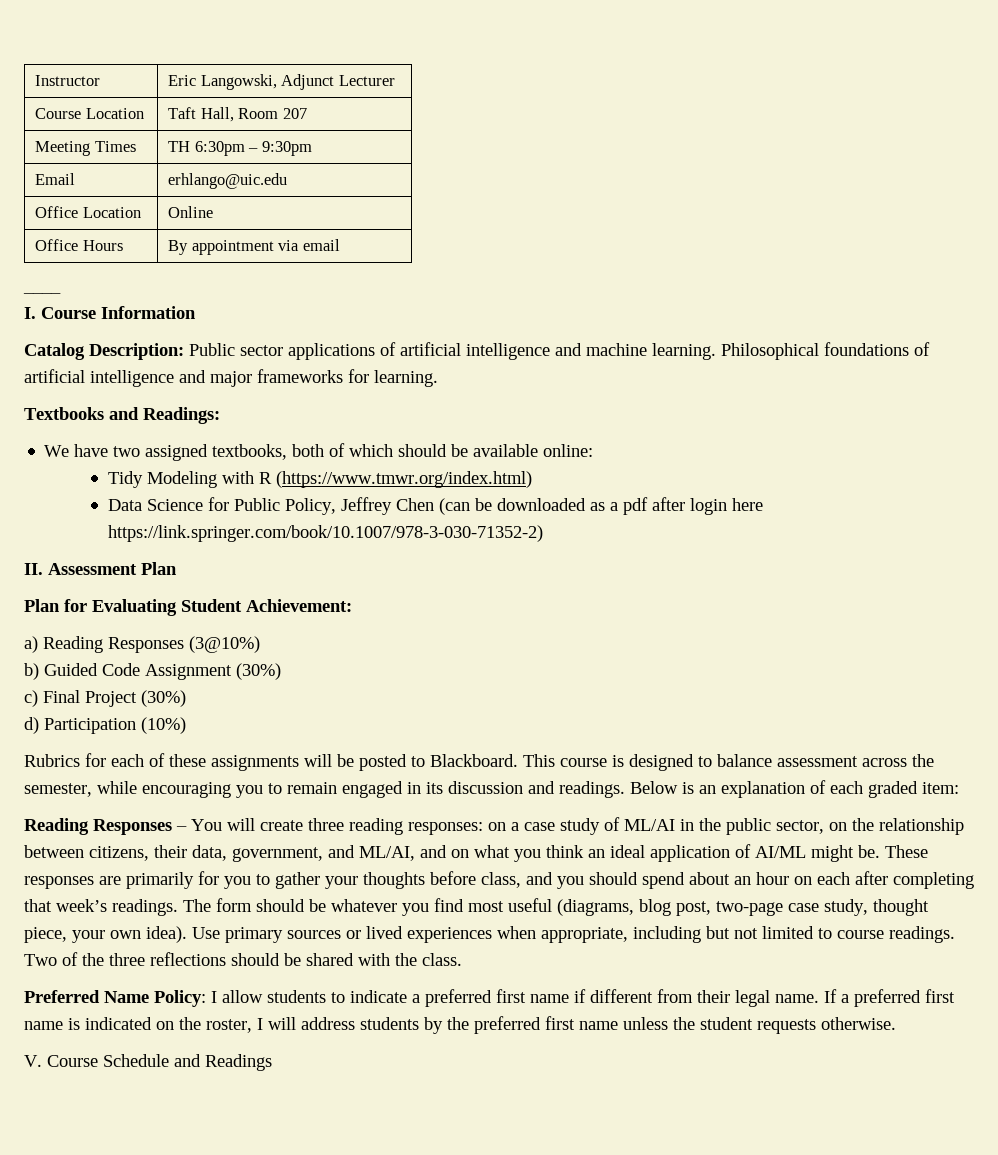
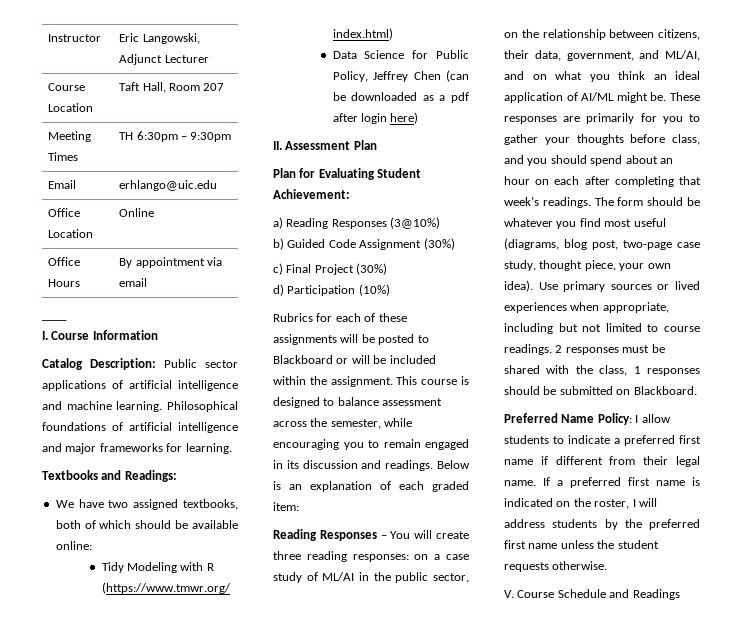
[732,498,764,511] [108,525,544,542] here https://link.springer.com/book/10.1007/978-3-030-71352-2) -> [390,112,419,124] here)
[430,754,518,767] Blackboard. -> [273,355,436,364] [273,376,393,387] Blackboard or will be included within the assignment.
[24,952,462,966] Two of the three reflections should be shared with the class. -> [555,344,665,355] [504,365,700,376] [504,386,697,395] 2 responses must be shared with the class, 1 responses should be submitted on Blackboard.

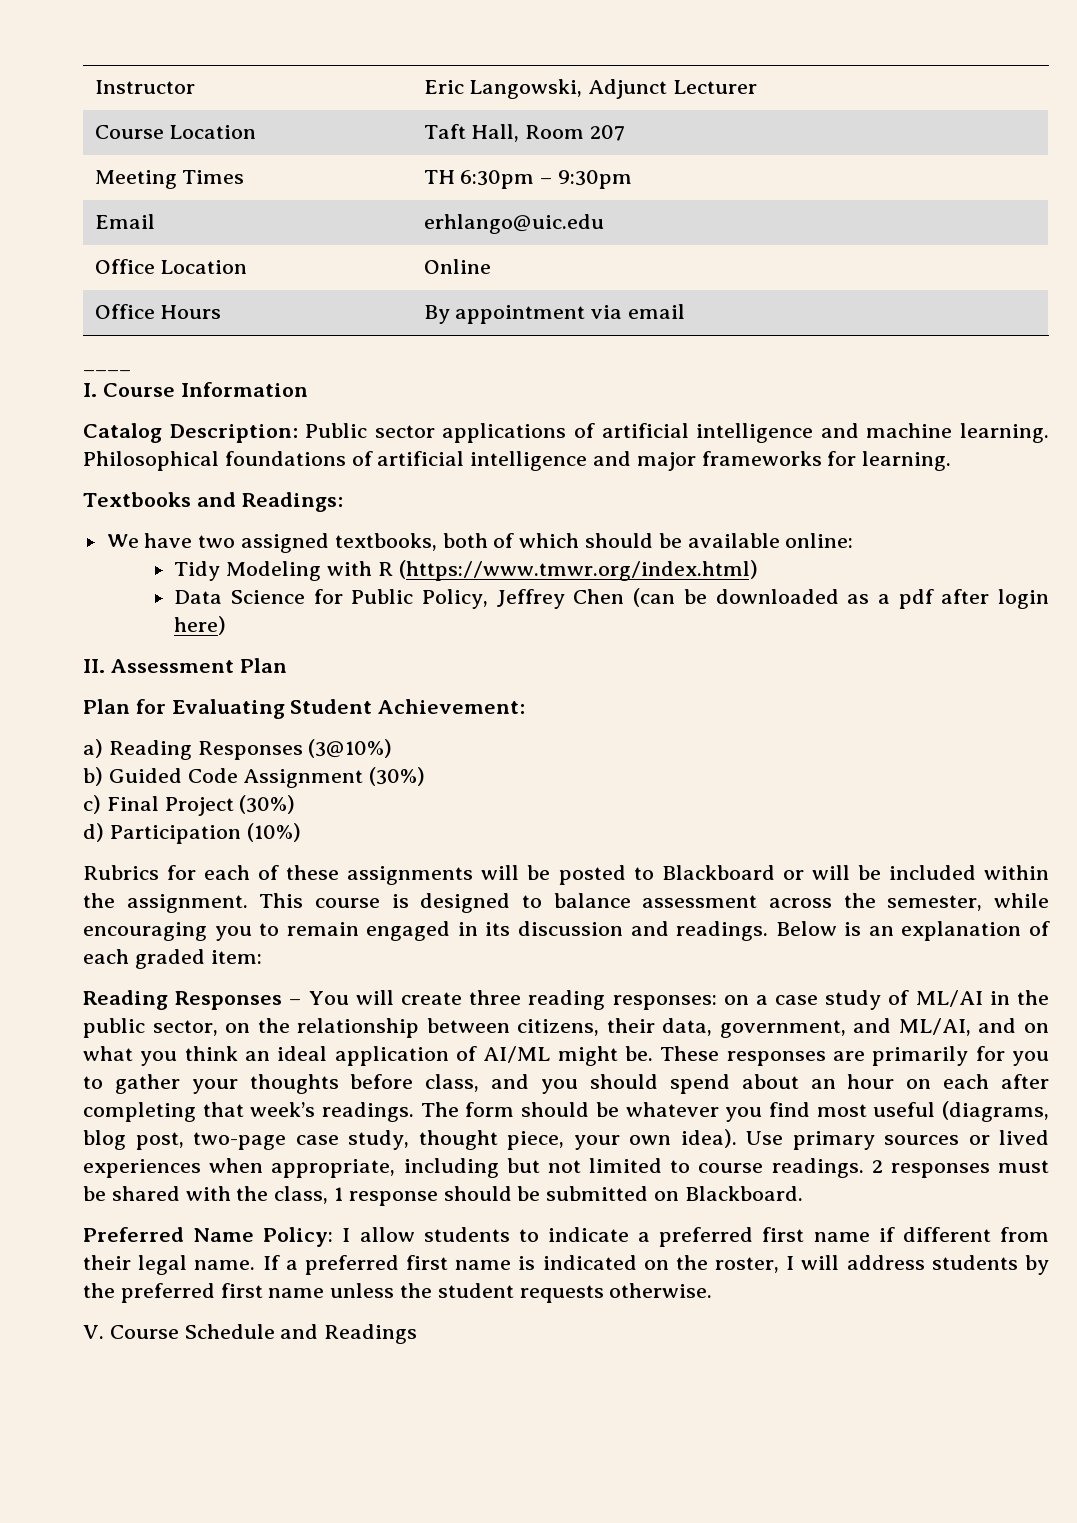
[647,368,700,376] responses -> [348,1191,438,1206] response

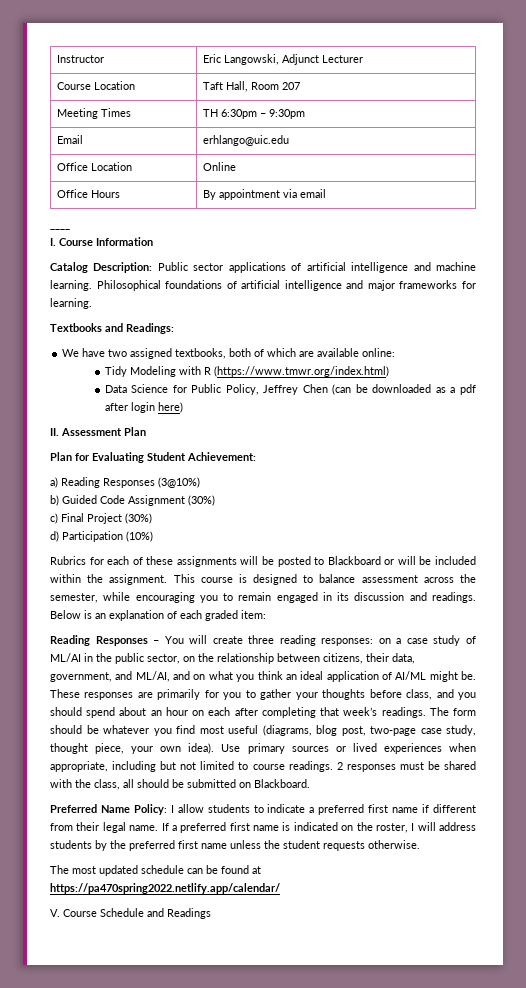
[585,533,682,548] should be -> [299,351,315,357] are
[334,1187,438,1206] 1 response -> [123,779,134,788] all
(713, 1290) none -> [50,865,261,876] [50,883,280,894] // The most updated schedule can be found at https://pa470spring2022.netlify.app/calendar/

